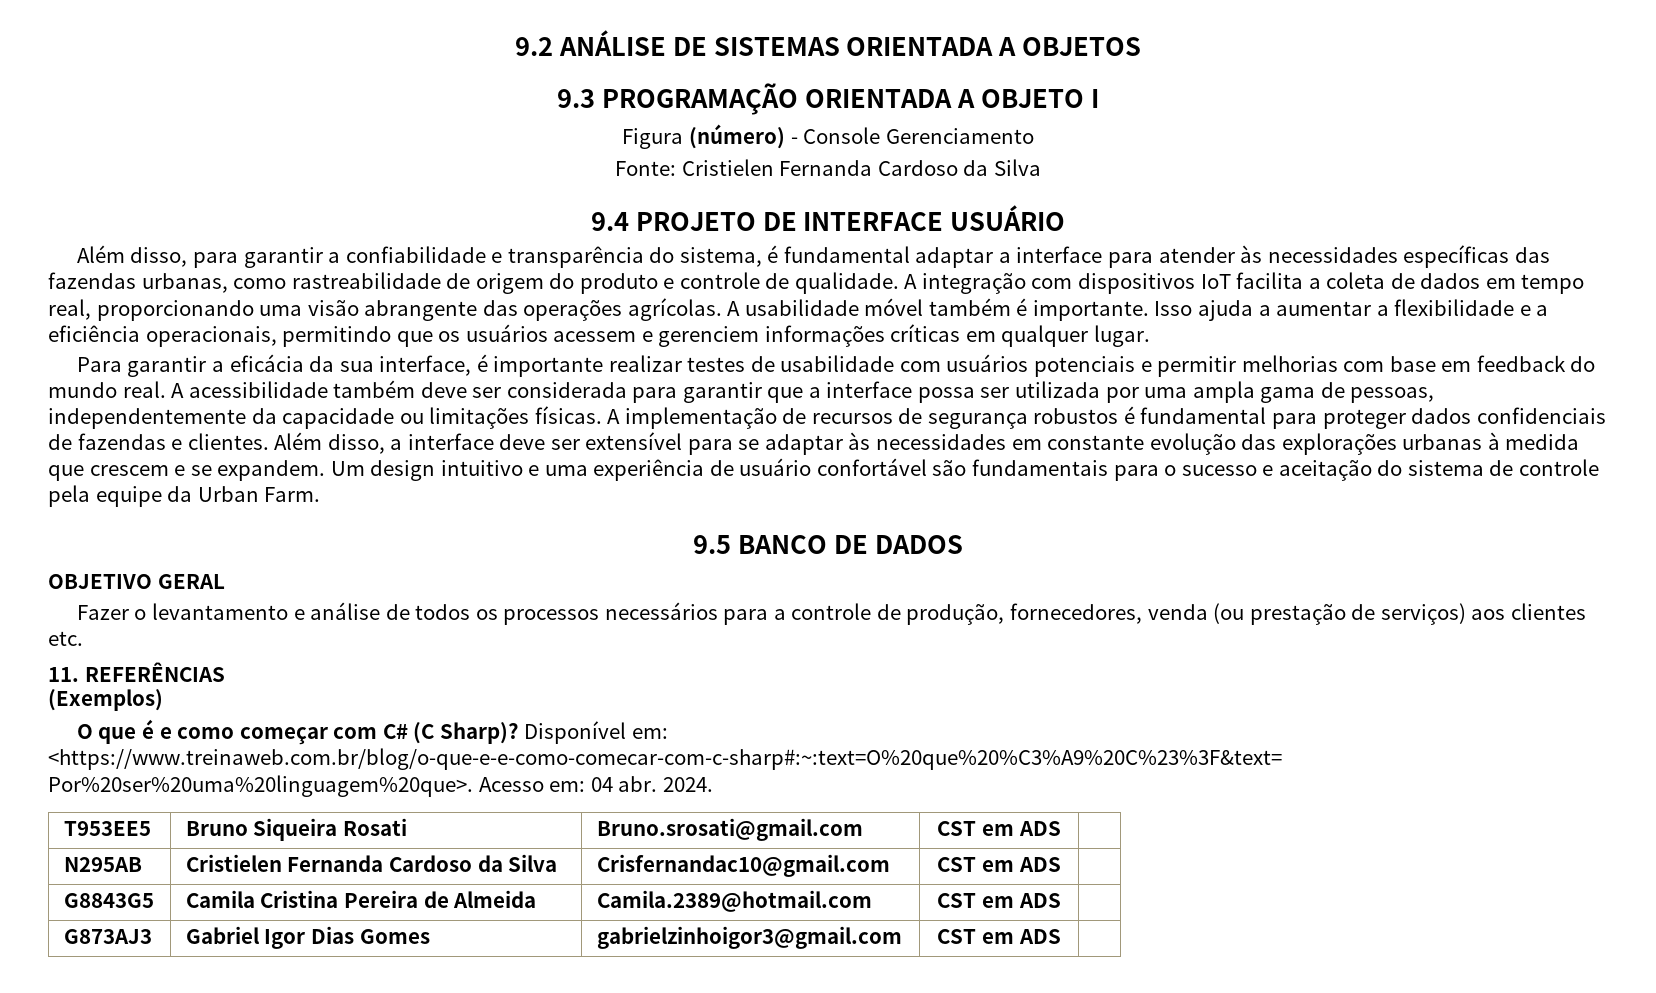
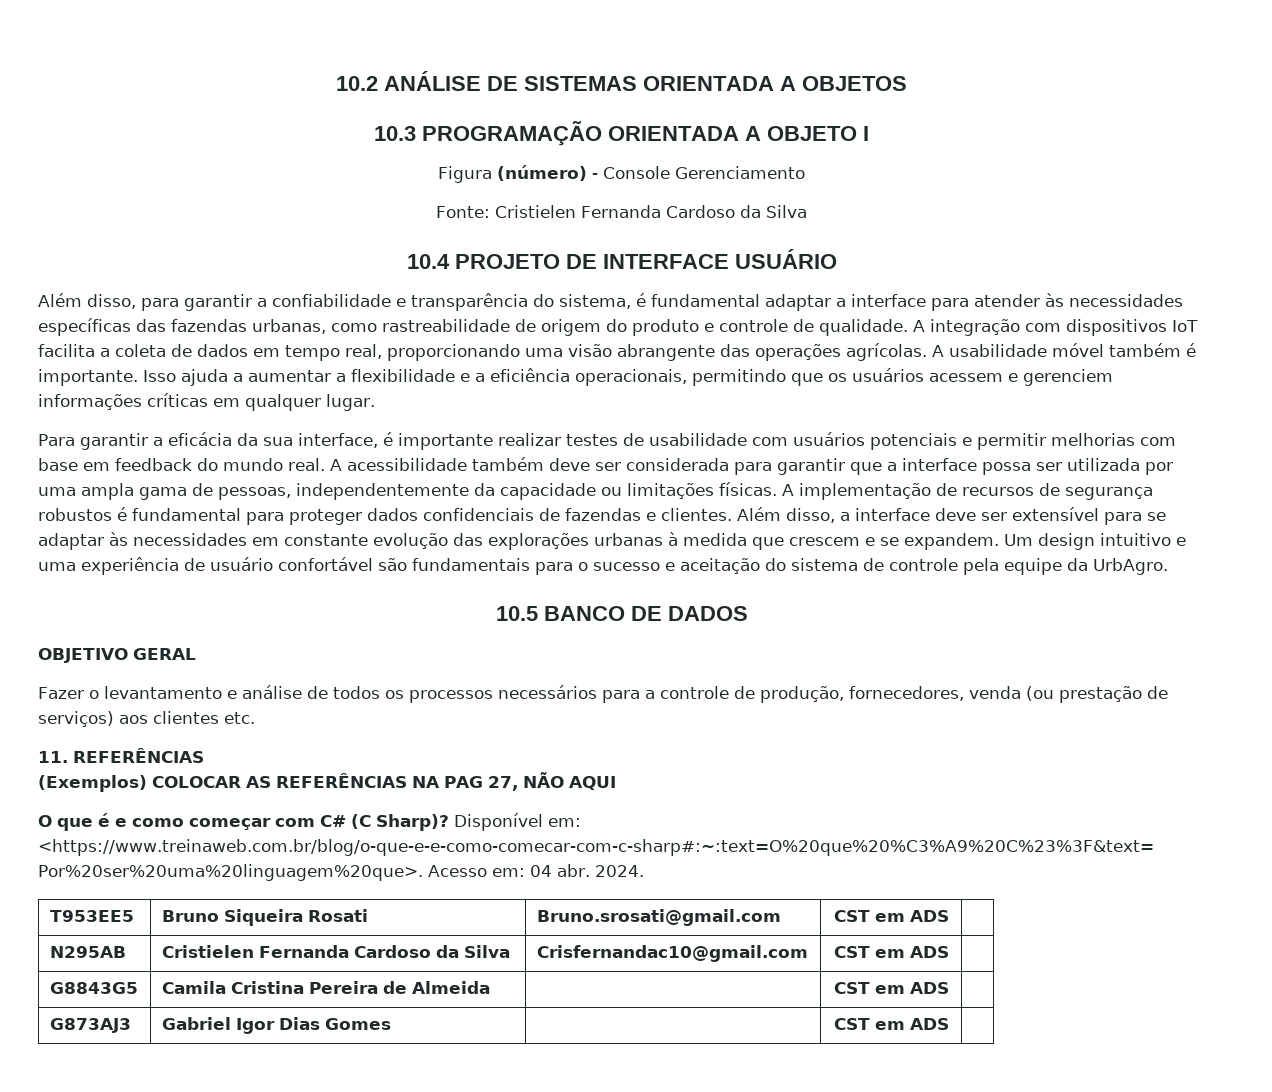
[514,37,553,56] 9.2 -> [336,76,378,91] 10.2
[557,89,596,108] 9.3 -> [374,126,416,141] 10.3
[590,212,629,231] 9.4 -> [406,254,450,269] 10.4
[197,486,321,502] [693,535,732,554] Urban Farm. // 9.5 -> [1093,558,1168,575] [495,606,538,621] UrbAgro. // 10.5
(163, 700) none -> [152,772,616,791] COLOCAR AS REFERÊNCIAS NA PAG 27, NÃO AQUI
[596,890,872,912] Camila.2389@hotmail.com -> (490, 987) none
[596,926,902,949] gabrielzinhoigor3@gmail.com -> (391, 1024) none

